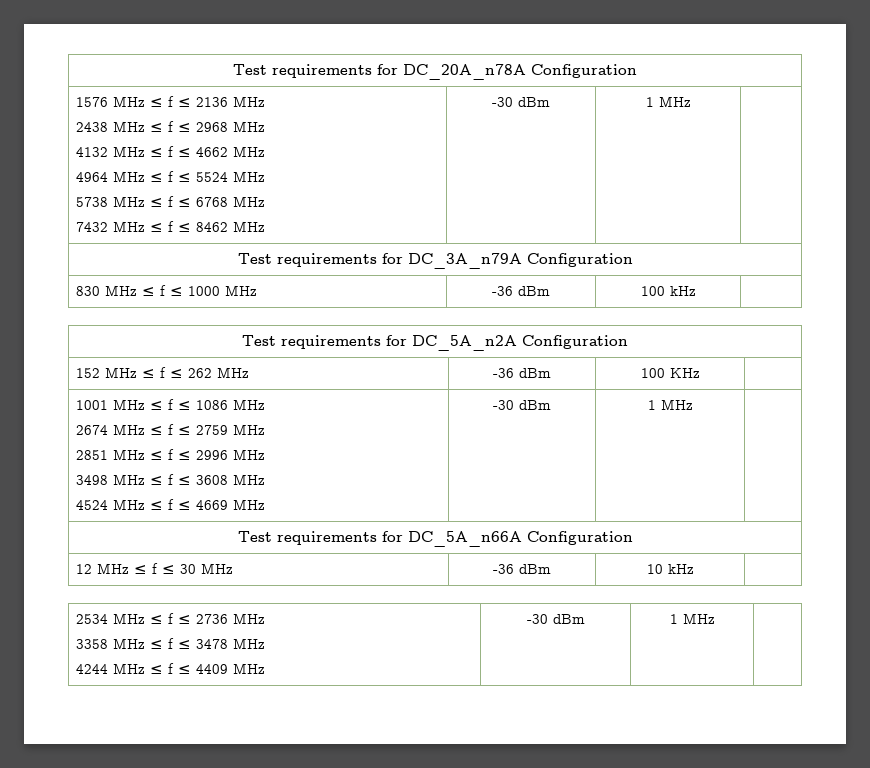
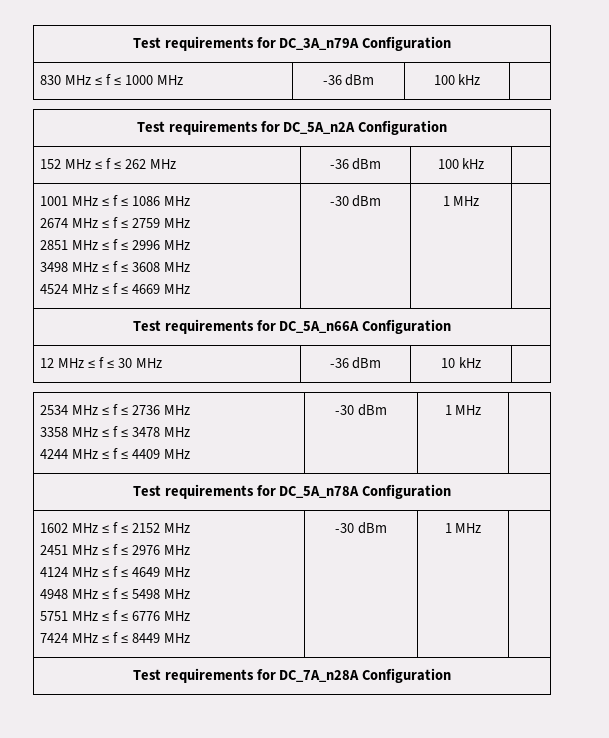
[233,64,637,80] [75,96,265,107] [75,121,265,132] [75,146,265,157] [75,171,265,182] [75,196,265,207] [75,221,265,232] [492,97,550,107] [645,96,691,107] [237,253,403,267] Test requirements for DC_20A_n78A Configuration // 1576 MHz ≤ f ≤ 2136 MHz // 2438 MHz ≤ f ≤ 2968 MHz // 4132 MHz ≤ f ≤ 4662 MHz // 4964 MHz ≤ f ≤ 5524 MHz // 5738 MHz ≤ f ≤ 6768 MHz // 7432 MHz ≤ f ≤ 8462 MHz | -30 dBm | 1 MHz | // Test requirements for -> [132,36,276,51] Test requirements for
[669,368,700,378] KHz -> [462,158,485,169] kHz
(715, 618) none -> [132,484,452,499] [40,522,190,533] [40,544,190,555] [40,566,190,577] [40,588,190,599] [40,610,190,621] [40,632,190,643] [335,522,387,534] [444,523,482,533] [132,668,452,683] // Test requirements for DC_5A_n78A Configuration // 1602 MHz ≤ f ≤ 2152 MHz // 2451 MHz ≤ f ≤ 2976 MHz // 4124 MHz ≤ f ≤ 4649 MHz // 4948 MHz ≤ f ≤ 5498 MHz // 5751 MHz ≤ f ≤ 6776 MHz // 7424 MHz ≤ f ≤ 8449 MHz | -30 dBm | 1 MHz | // Test requirements for DC_7A_n28A Configuration

